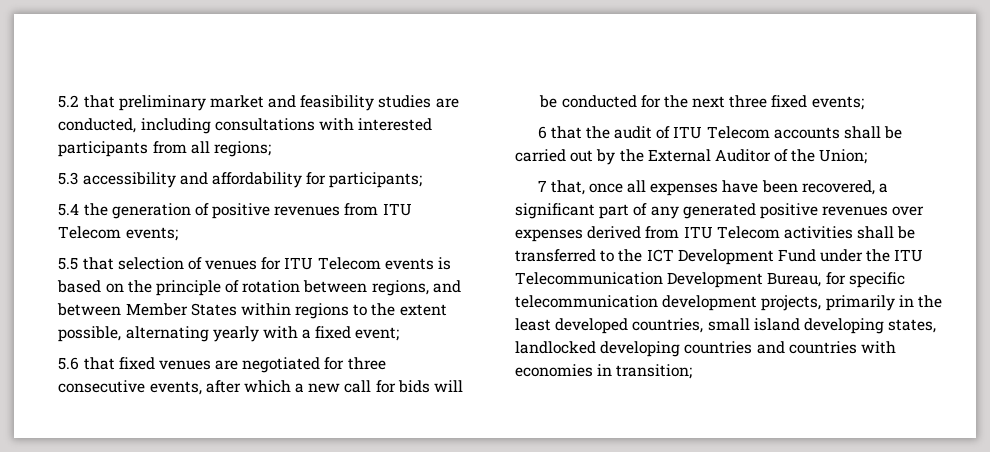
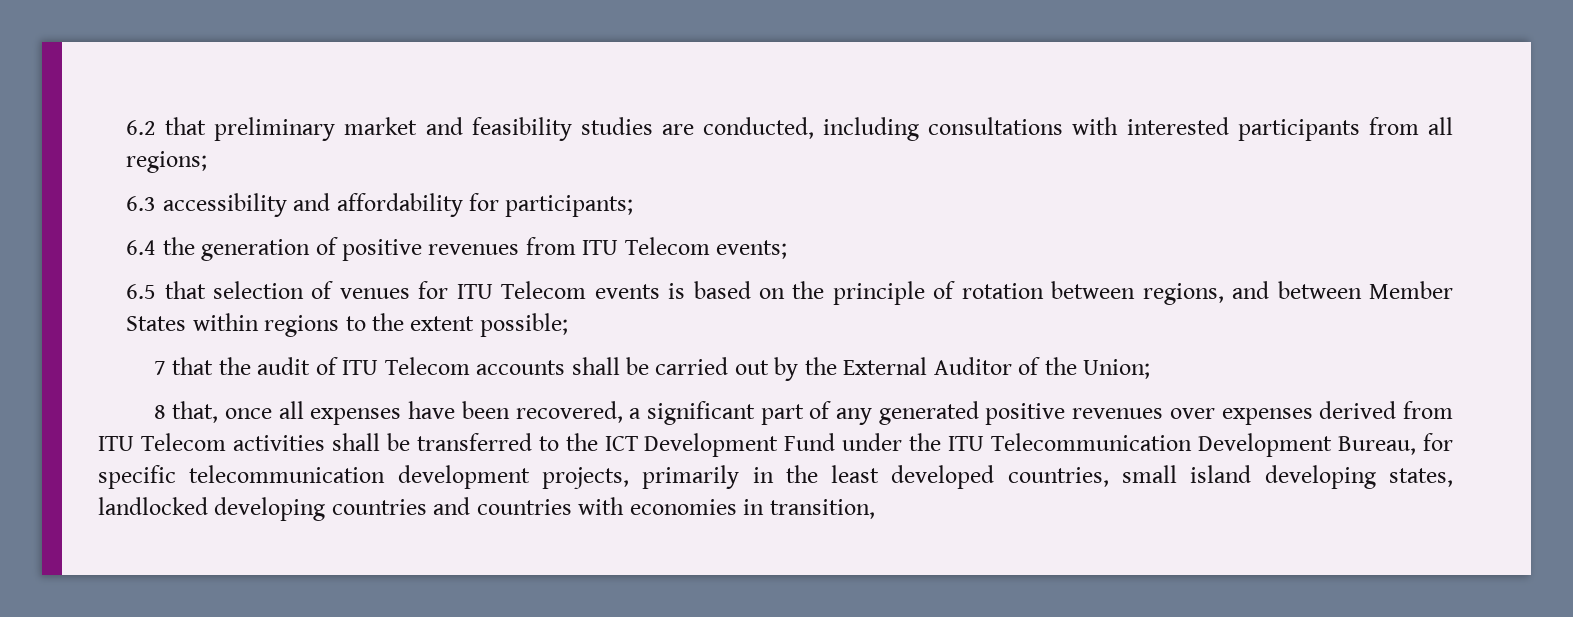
[58,95,80,108] 5.2 -> [126,120,157,135] 6.2
[58,172,79,185] 5.3 -> [126,196,157,211] 6.3
[58,203,80,216] 5.4 -> [126,240,157,255] 6.4
[58,257,79,270] 5.5 -> [126,284,157,299] 6.5
[58,326,400,342] [58,357,386,373] [58,380,463,395] [539,95,864,110] [537,126,547,139] possible, alternating yearly with a fixed event; // 5.6 that fixed venues are negotiated for three consecutive events, after which a new call for bids will be conducted for the next three fixed events; // 6 -> [479,313,568,337] [153,361,166,375] possible; // 7
[537,180,547,192] 7 -> [153,405,166,419] 8
[616,364,693,379] transition; -> [769,499,875,519] transition,

